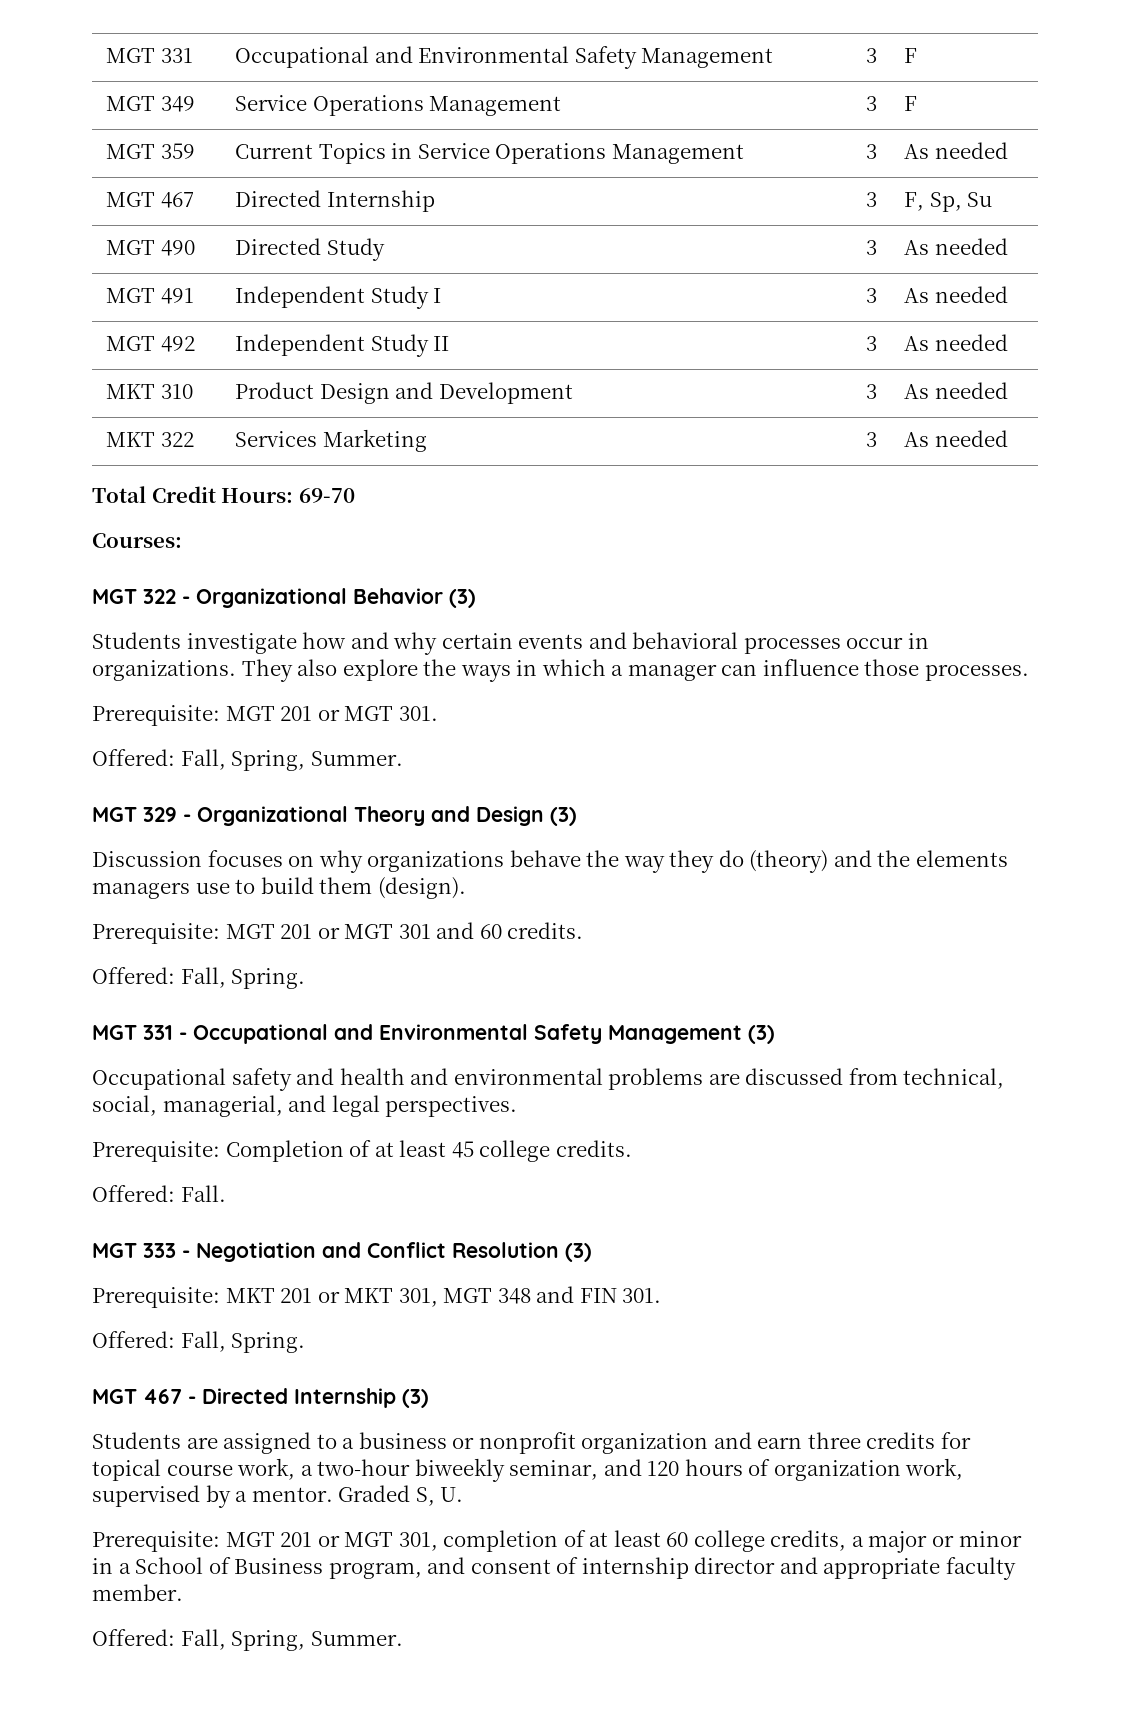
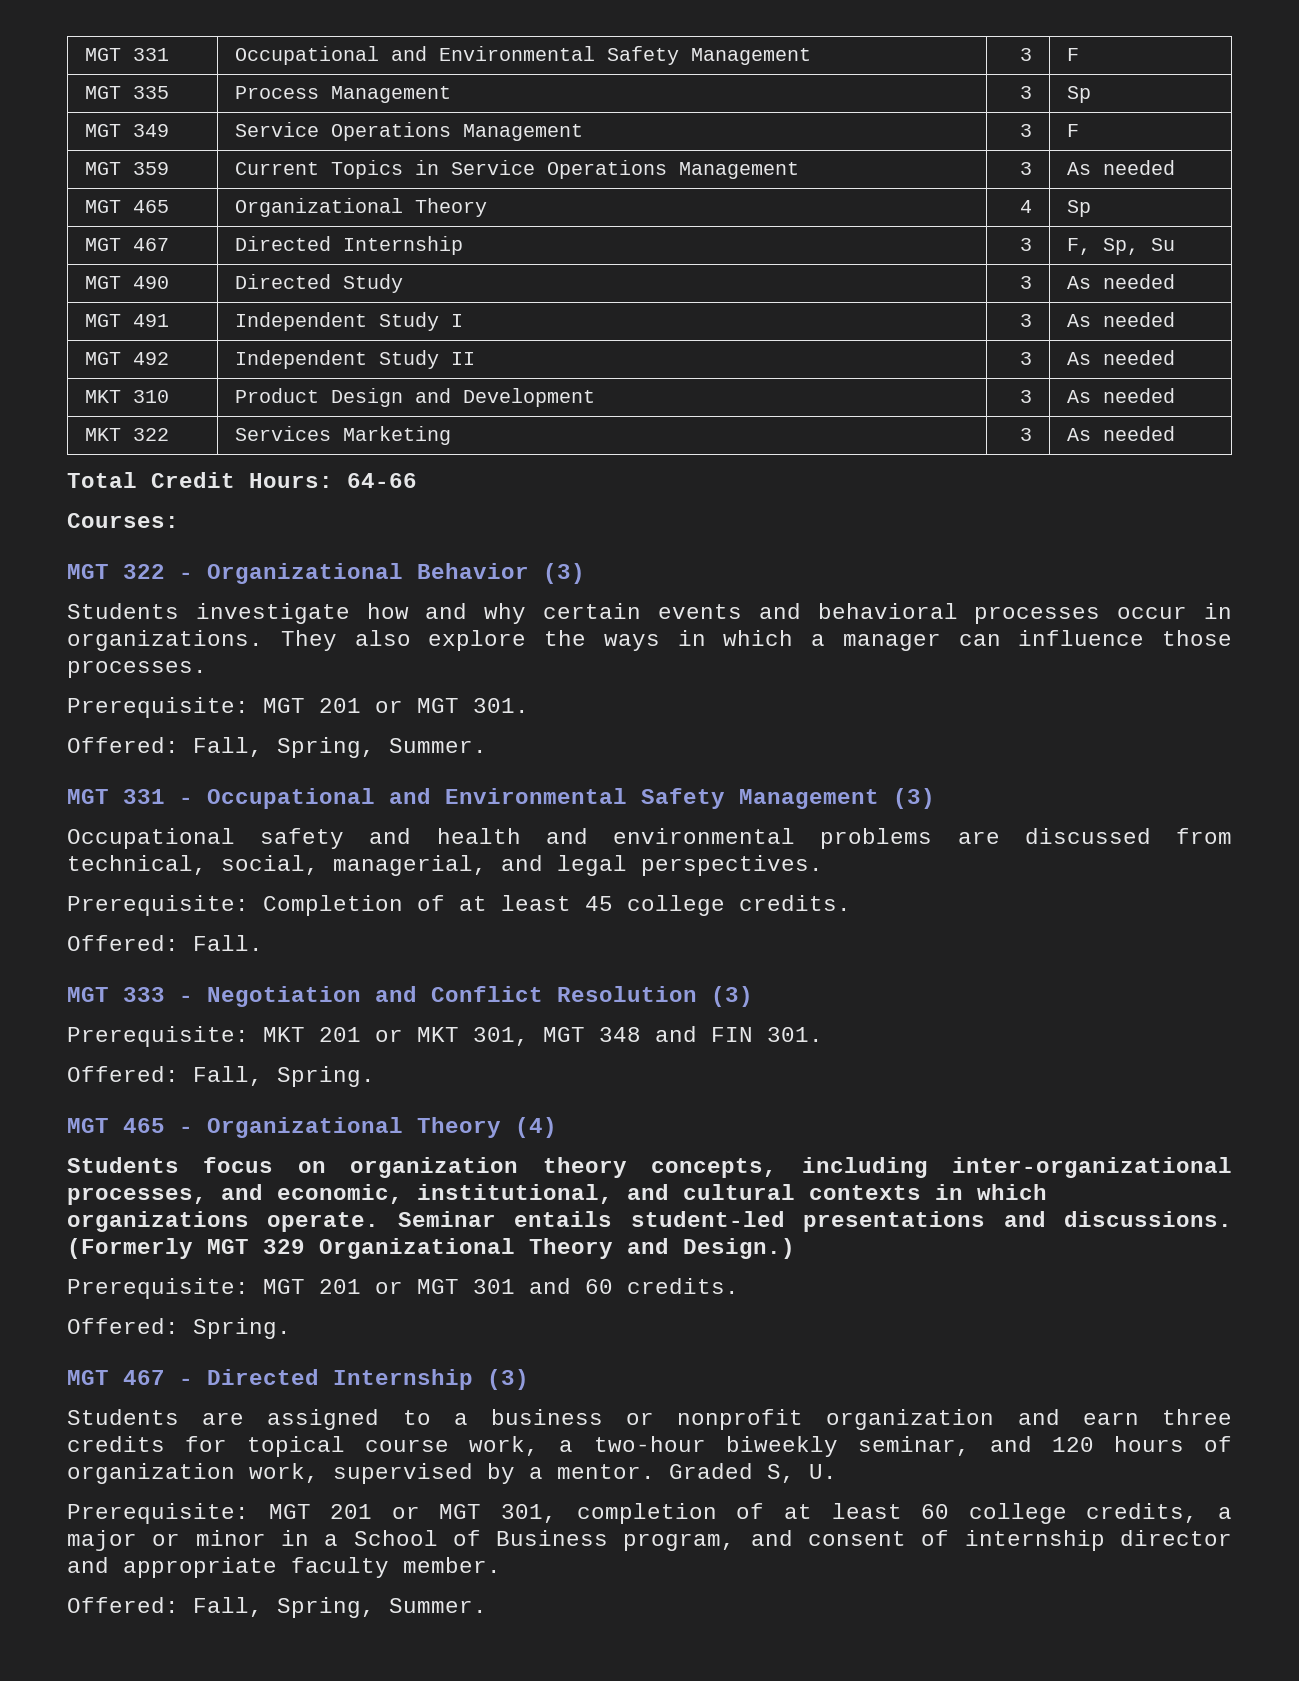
(917, 55) none -> [84,86,169,99] [234,86,451,103] [1020,86,1033,99] [1066,86,1091,103] // MGT 335 | Process Management | 3 | Sp
(1008, 150) none -> [84,200,169,213] [234,198,487,217] [1020,200,1033,213] [1066,200,1091,217] // MGT 465 | Organizational Theory | 4 | Sp
[298,488,355,503] 69-70 -> [347,473,417,488] 64-66
[92,806,577,826] [92,850,1008,873] [92,877,466,899] [92,922,584,944] [92,967,306,989] // MGT 329 - Organizational Theory and Design (3) // Discussion focuses on why organizations behave the way they do (theory) and the elements managers use to build them (design). // Prerequisite: MGT 201 or MGT 301 and 60 credits. // Offered: Fall, Spring. -> (487, 745) none
(306, 1342) none -> [67,1117,557,1138] [67,1157,1232,1178] [67,1184,1047,1205] [67,1211,1232,1232] [67,1238,795,1259] [67,1278,739,1299] [67,1318,291,1339] // MGT 465 - Organizational Theory (4) // Students focus on organization theory concepts, including inter-organizational processes, and economic, institutional, and cultural contexts in which organizations operate. Seminar entails student-led presentations and discussions. (Formerly MGT 329 Organizational Theory and Design.) // Prerequisite: MGT 201 or MGT 301 and 60 credits. // Offered: Spring.

